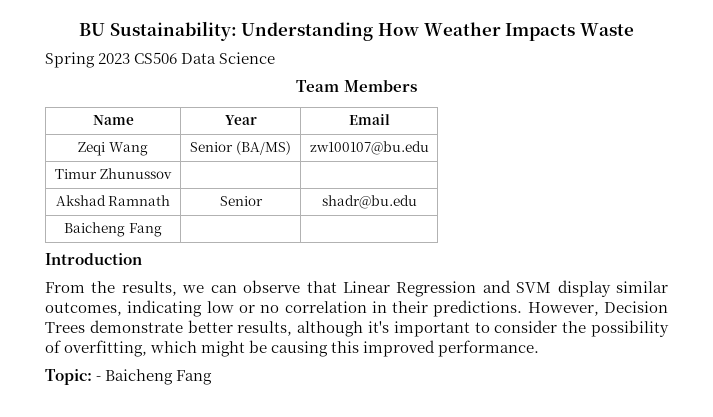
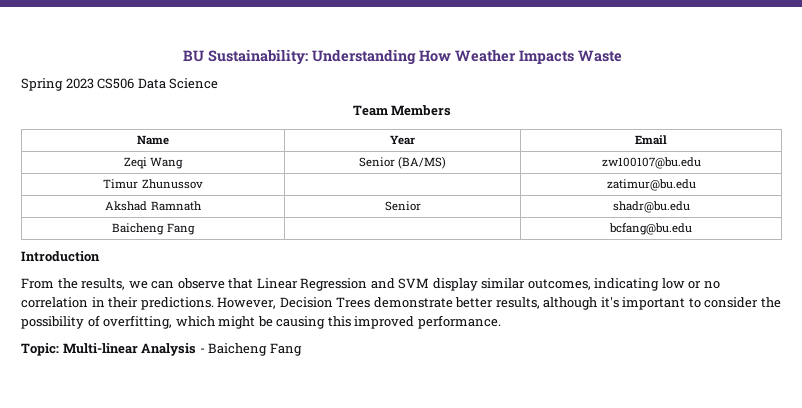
(172, 173) none -> [606,179,696,191] zatimur@bu.edu
(162, 230) none -> [609,223,692,235] bcfang@bu.edu
(92, 377) none -> [62,343,197,356] Multi-linear Analysis

